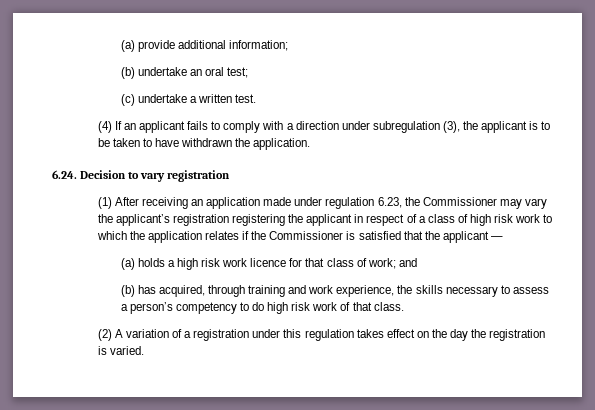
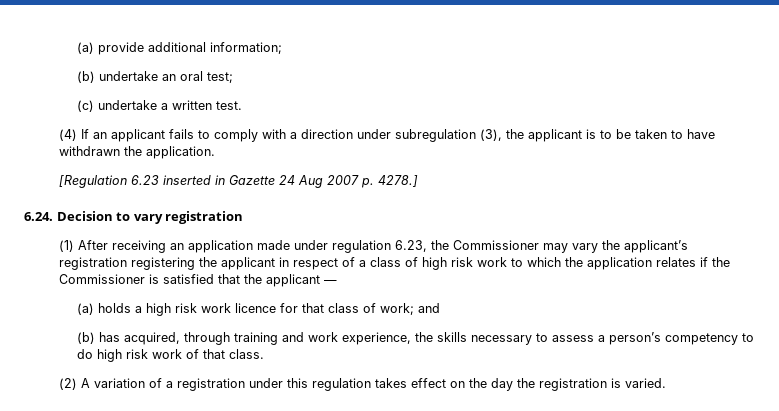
(311, 144) none -> [59,175,419,188] // [Regulation 6.23 inserted in Gazette 24 Aug 2007 p. 4278.]

